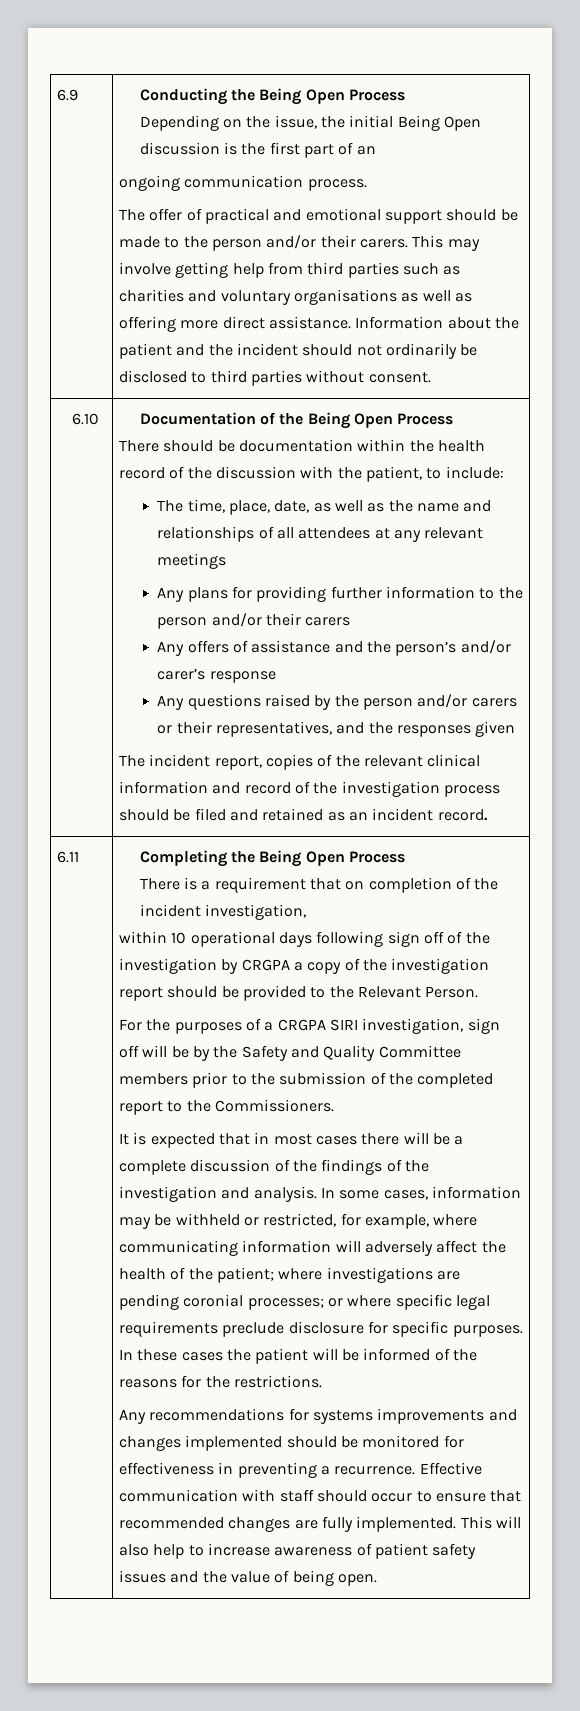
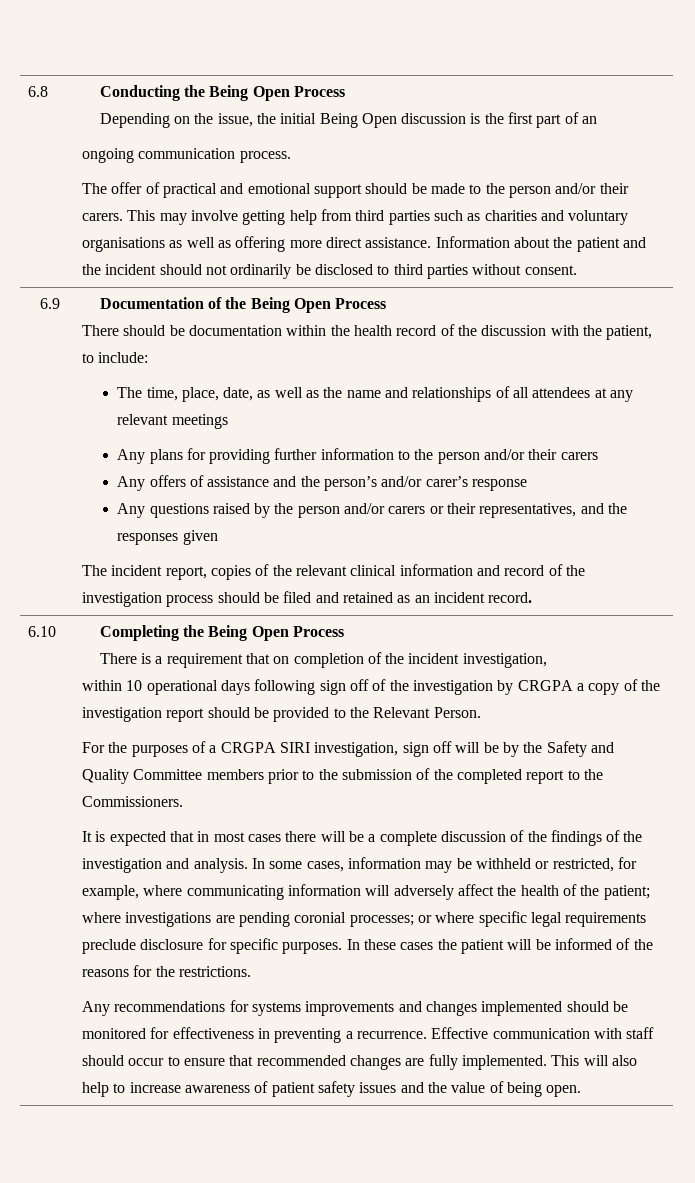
[57,89,79,101] 6.9 -> [28,86,49,97] 6.8
[71,413,99,425] 6.10 -> [39,298,60,309] 6.9
[57,851,80,863] 6.11 -> [28,626,57,637] 6.10

